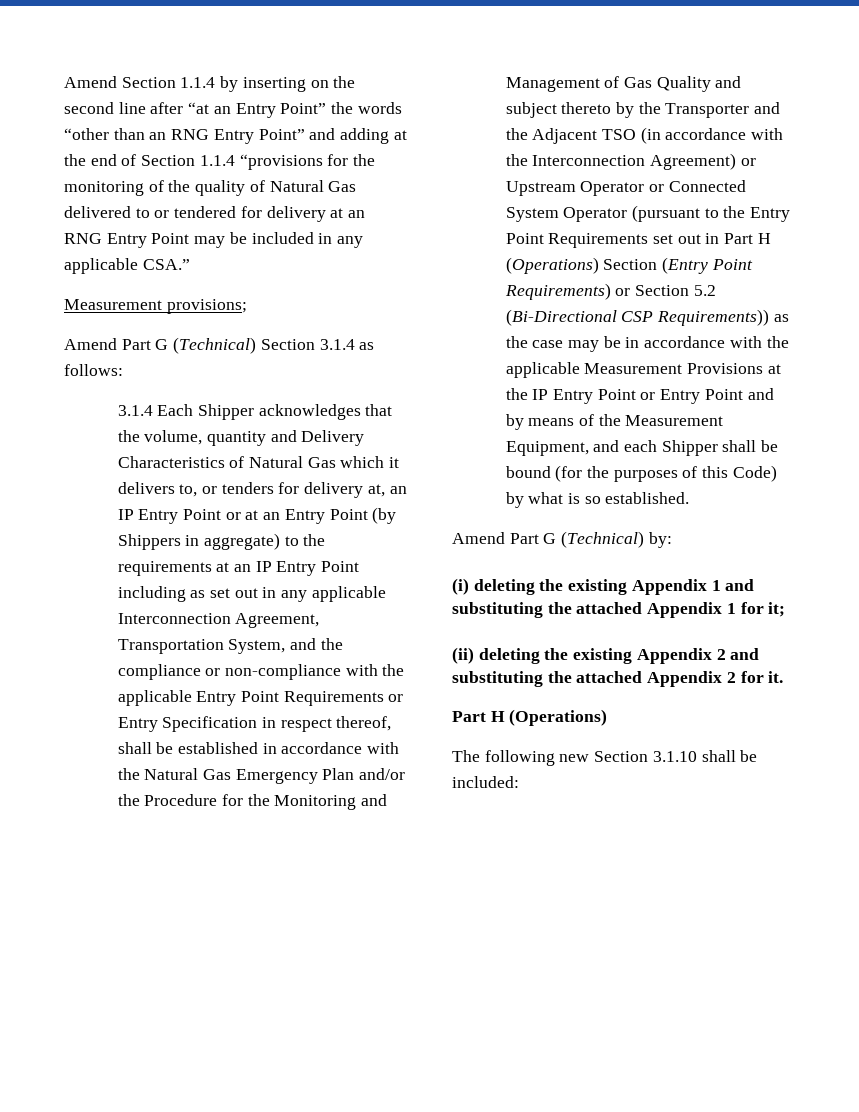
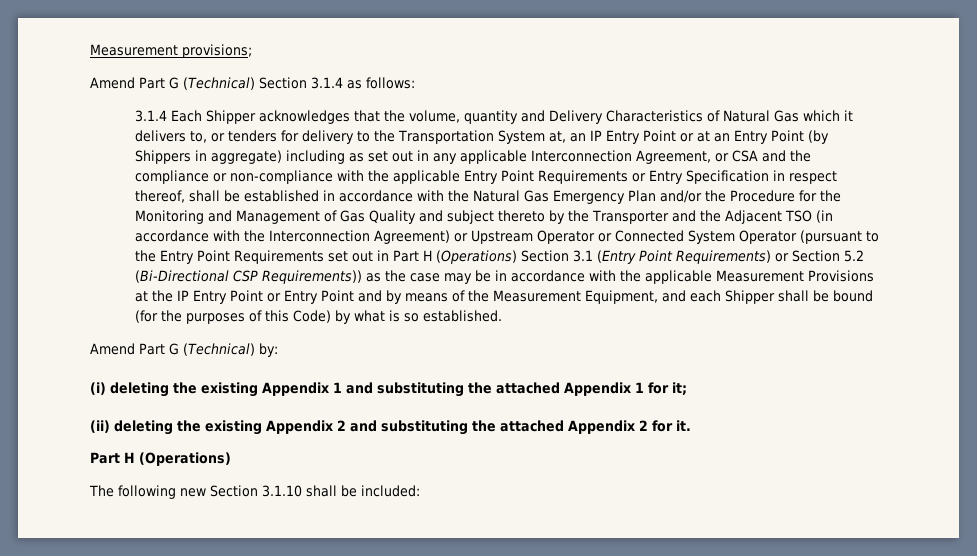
[64,76,356,92] [64,102,402,118] [64,128,407,144] [64,154,376,170] [64,180,357,196] [64,206,366,222] [64,232,364,248] [64,258,190,274] Amend Section 1.1.4 by inserting on the second line after “at an Entry Point” the words “other than an RNG Entry Point” and adding at the end of Section 1.1.4 “provisions for the monitoring of the quality of Natural Gas delivered to or tendered for delivery at an RNG Entry Point may be included in any applicable CSA.” // -> (90, 50) none
(364, 490) none -> [356,130,545,144] to the Transportation System
[284,534,326,546] [117,561,360,576] to the requirements at an IP Entry Point -> (282, 157) none
[117,639,286,654] Transportation System, -> [714,150,758,162] or CSA
(658, 264) none -> [572,250,593,262] 3.1

